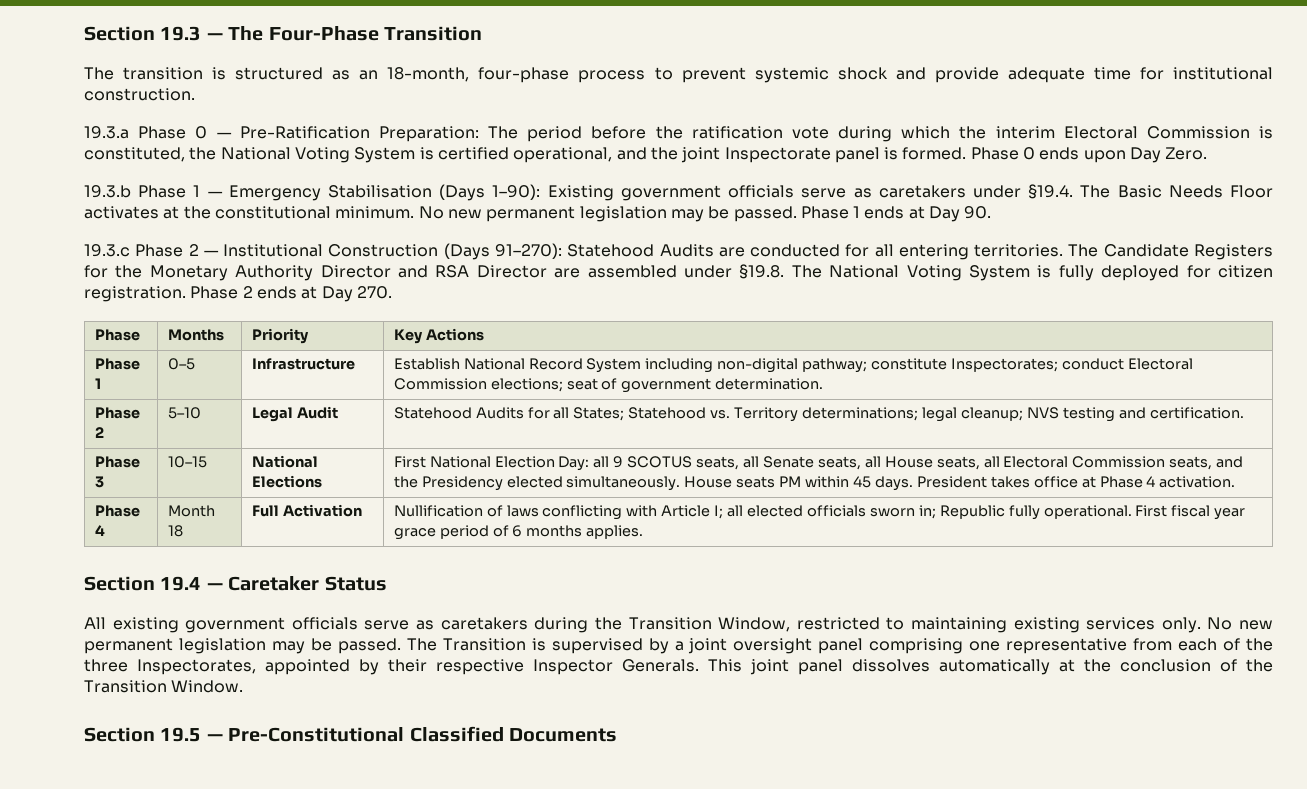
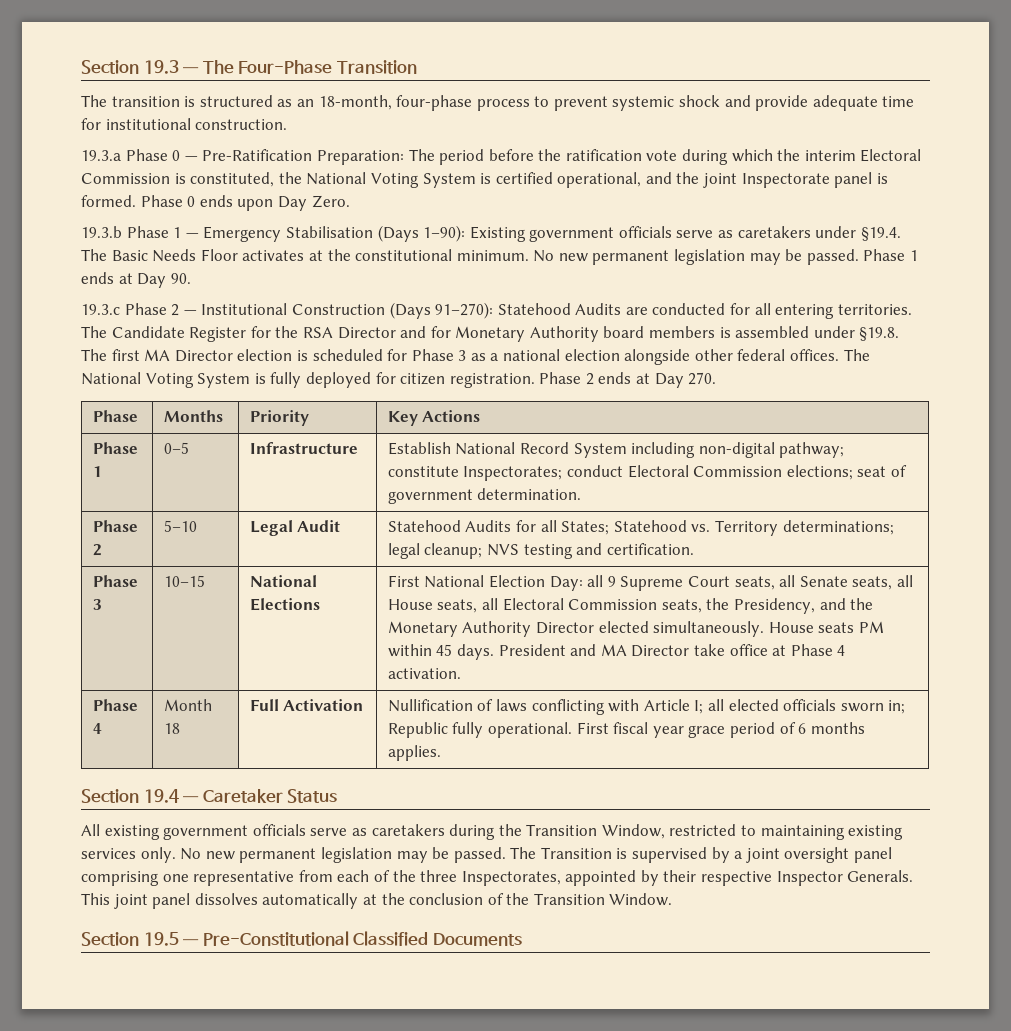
[1194,244,1274,260] Registers -> [189,327,247,342] Register
[149,264,785,281] Monetary Authority Director and RSA Director are assembled under §19.8. -> [302,326,900,342] [81,349,840,365] RSA Director and for Monetary Authority board members is assembled under §19.8. The first MA Director election is scheduled for Phase 3 as a national election alongside other federal offices.
[627,456,693,468] SCOTUS -> [620,576,730,591] Supreme Court
[1216,456,1244,468] [393,476,503,491] and the Presidency -> [706,598,874,614] [387,621,594,637] the Presidency, and the Monetary Authority Director
[990,476,1030,488] takes -> [570,644,725,657] and MA Director take

